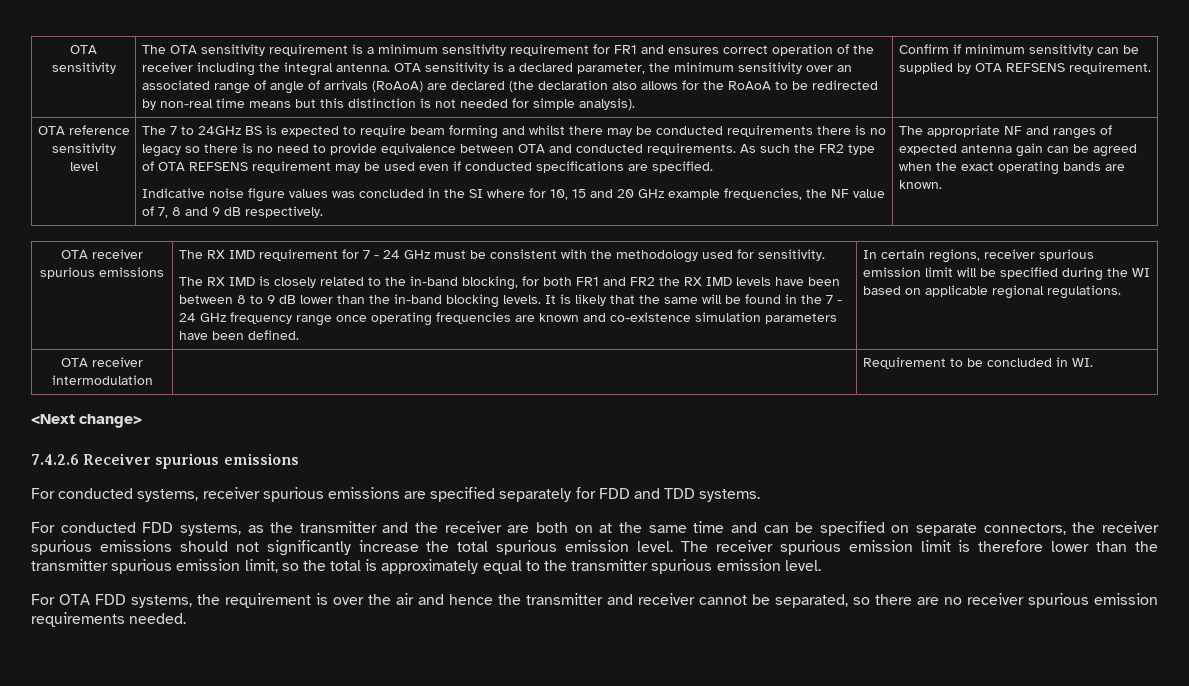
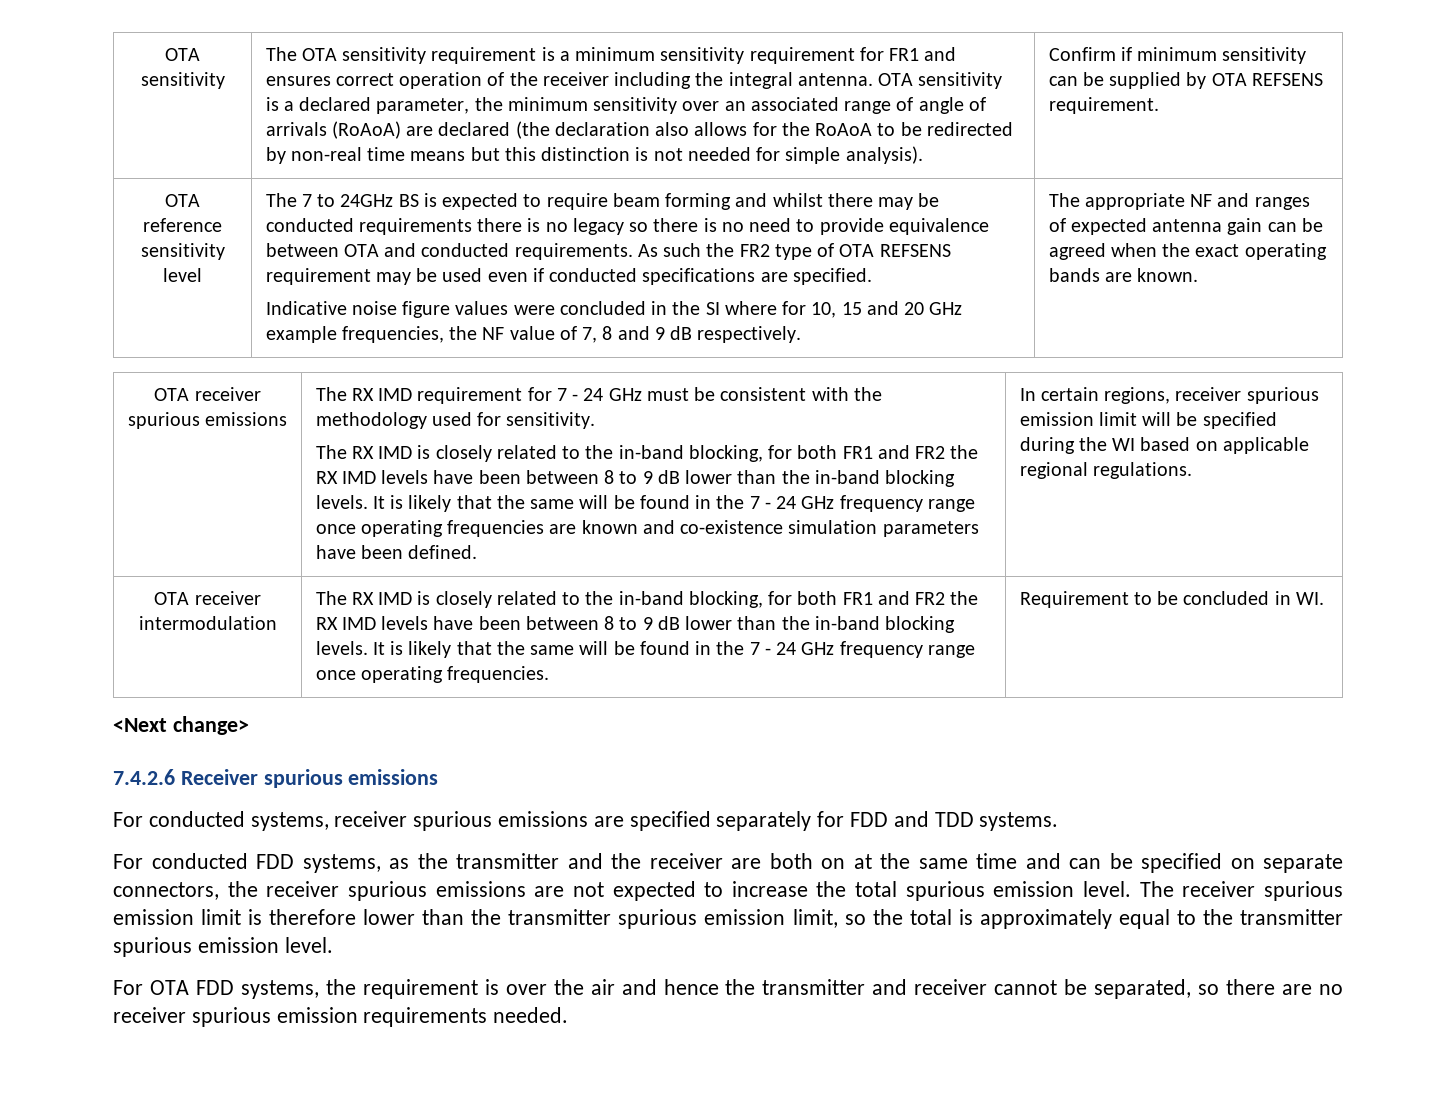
[331,191,355,198] was -> [513,305,555,315] were
(153, 380) none -> [315,591,979,608] [315,616,956,633] [315,641,975,658] [315,666,550,683] The RX IMD is closely related to the in-band blocking, for both FR1 and FR2 the RX IMD levels have been between 8 to 9 dB lower than the in-band blocking levels. It is likely that the same will be found in the 7 - 24 GHz frequency range once operating frequencies.
[179,540,351,556] should not significantly -> [534,881,724,901] are not expected to

